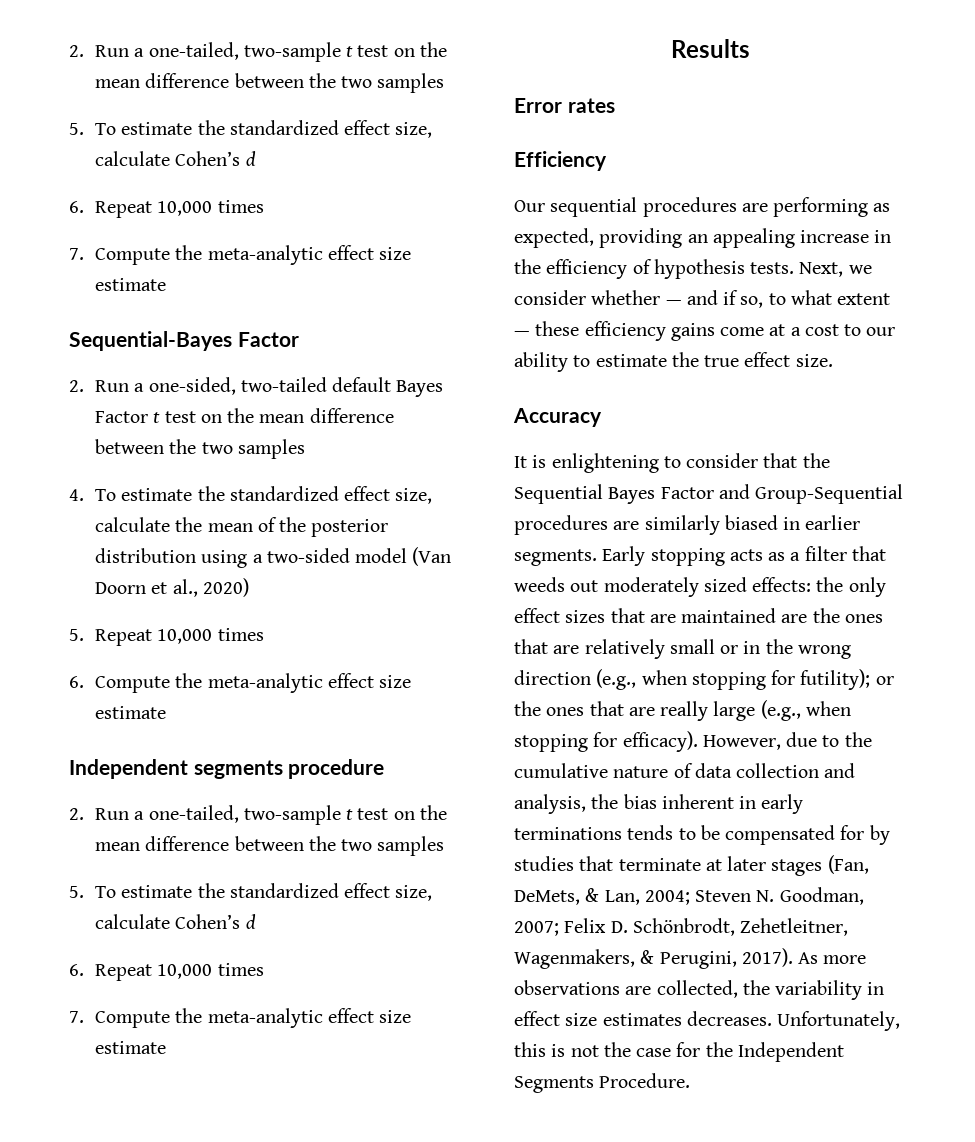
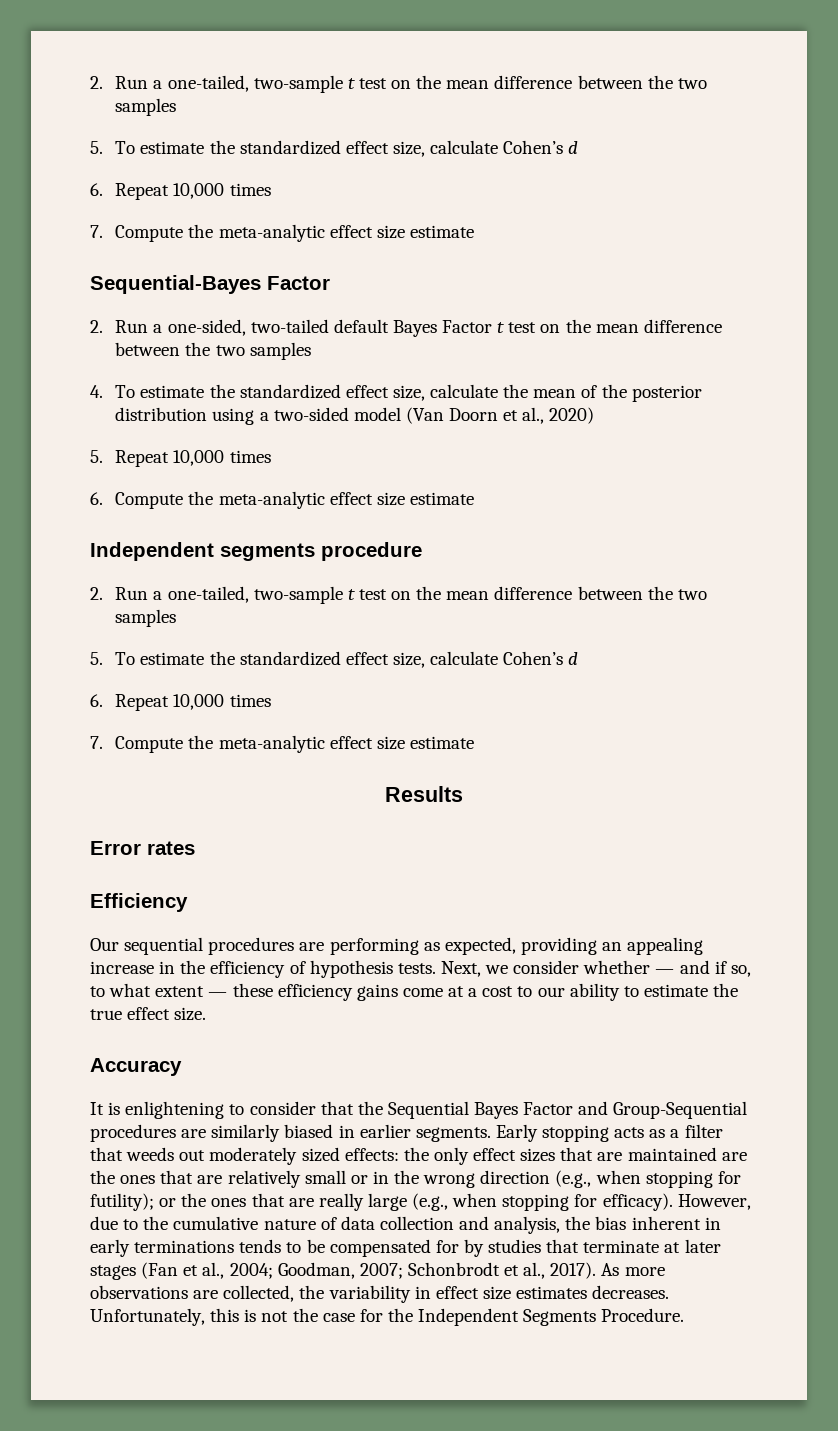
[827,855,869,874] [514,887,864,905] [514,918,849,936] [514,949,737,969] (Fan, DeMets, & Lan, 2004; Steven N. Goodman, 2007; Felix D. Schönbrodt, Zehetleitner, Wagenmakers, & Perugini, -> [141,1262,546,1279] (Fan et al., 2004; Goodman, 2007; Schonbrodt et al.,

